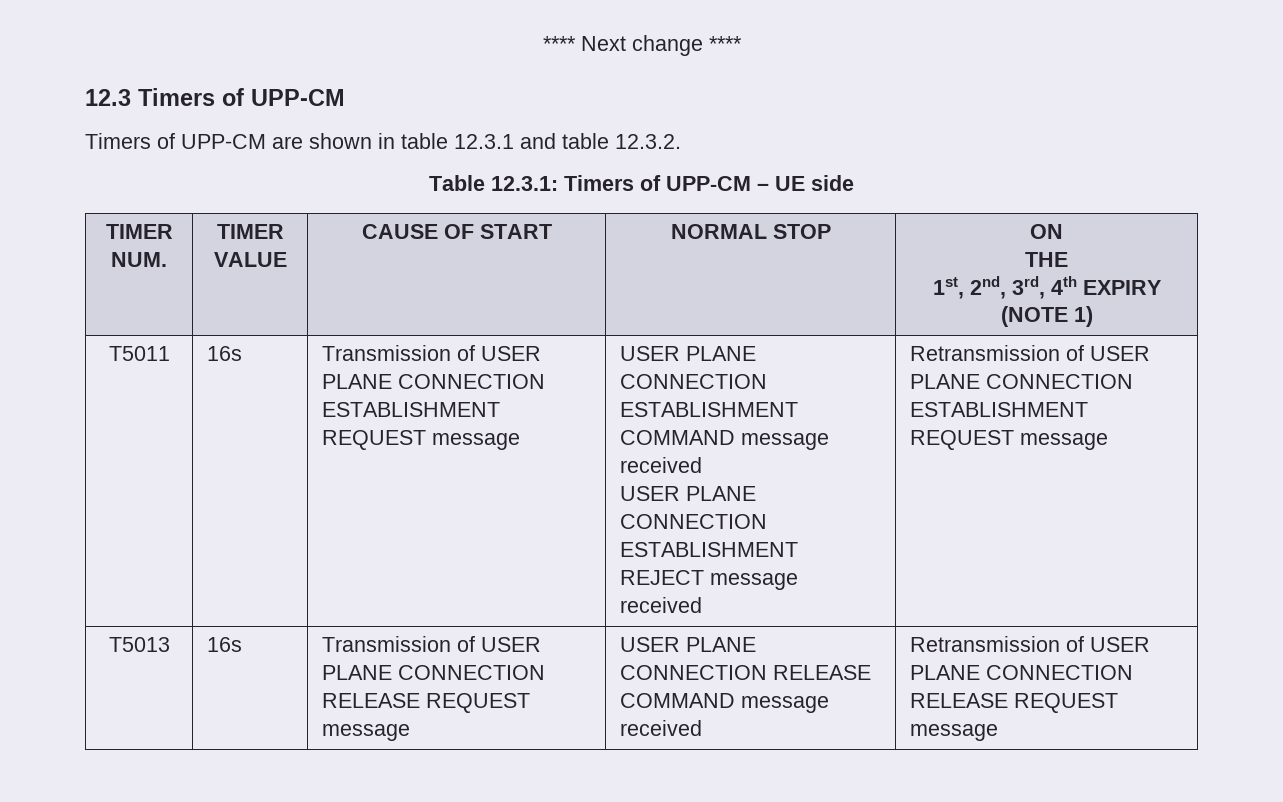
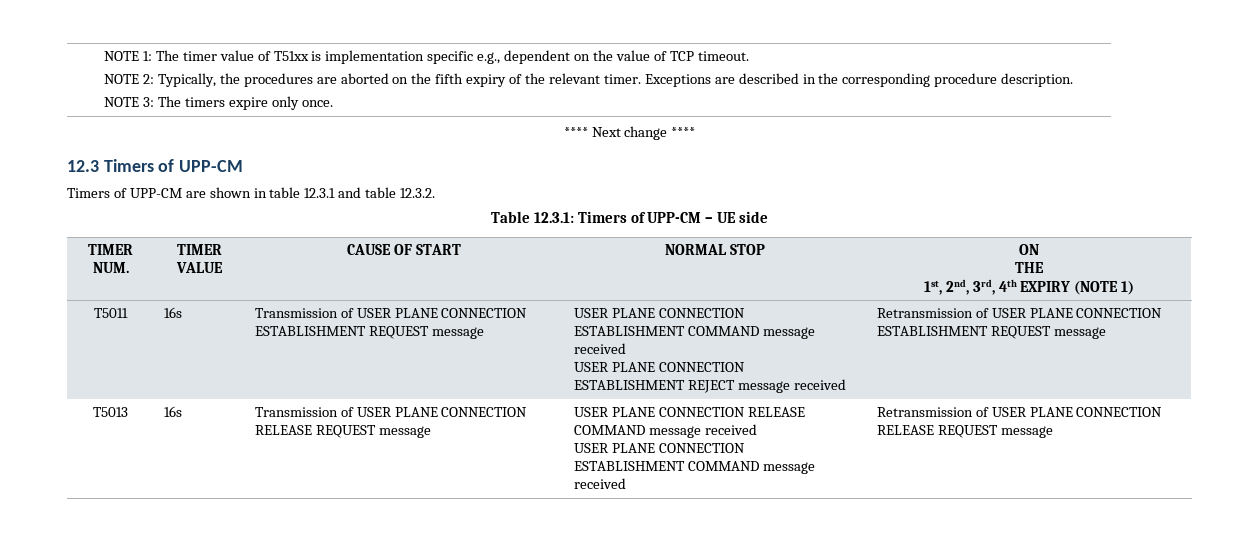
(542, 43) none -> [104,50,749,64] [104,73,1074,87] [104,96,333,110] NOTE 1: The timer value of T51xx is implementation specific e.g., dependent on the value of TCP timeout. // NOTE 2: Typically, the procedures are aborted on the fifth expiry of the relevant timer. Exceptions are described in the corresponding procedure description. // NOTE 3: The timers expire only once. //
(703, 728) none -> [573,443,745,453] [573,461,815,474] [573,478,626,489] // USER PLANE CONNECTION ESTABLISHMENT COMMAND message received

